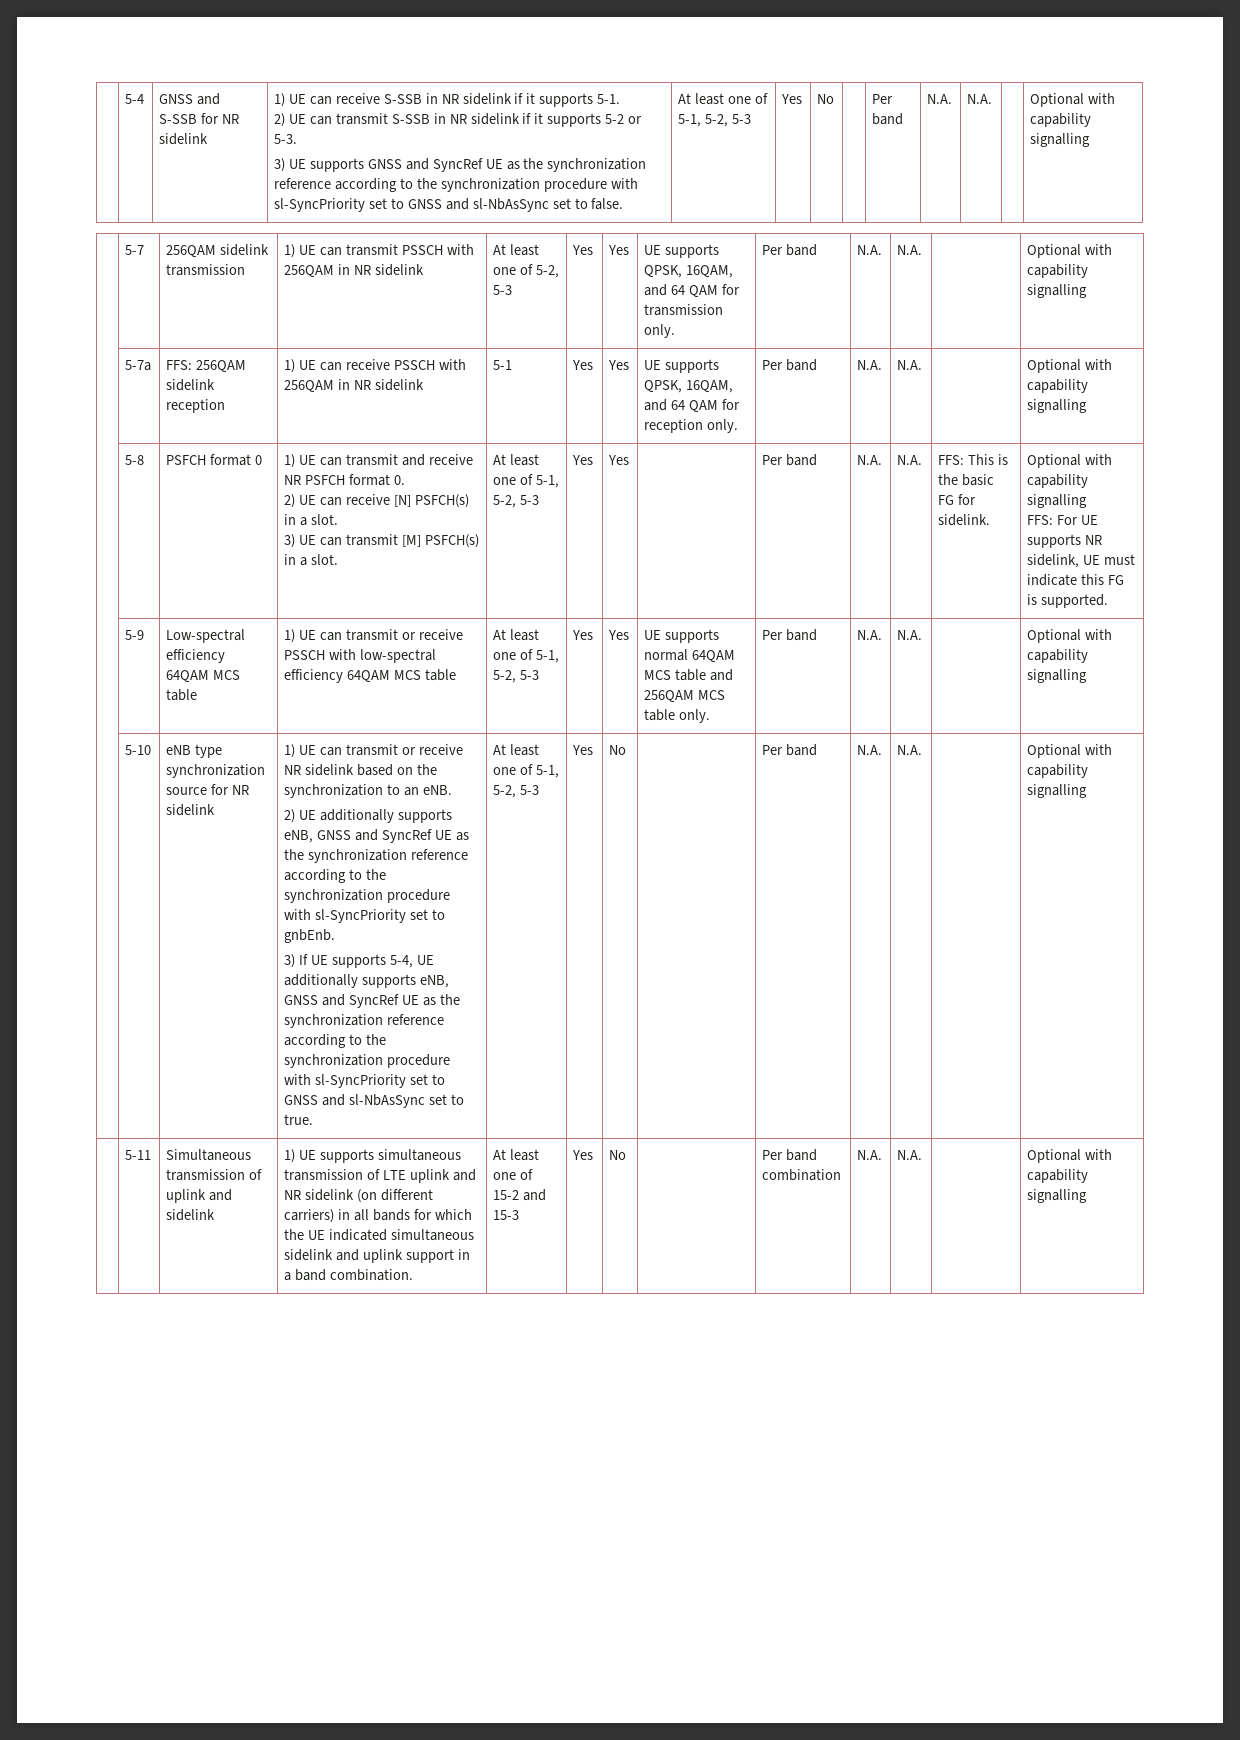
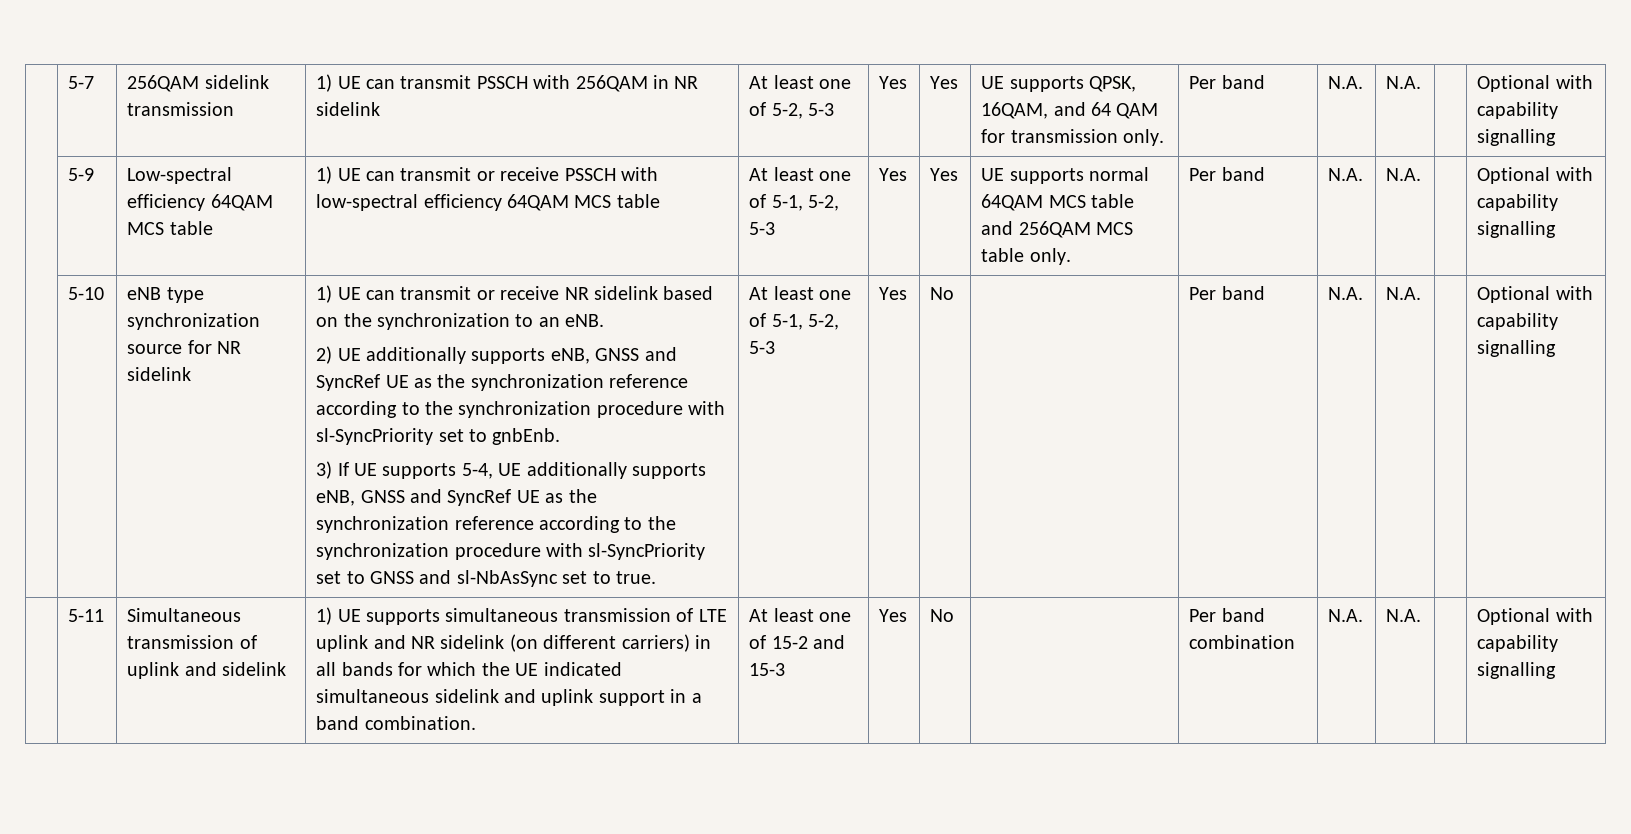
[125,94,145,104] [159,93,221,105] [159,113,239,124] [159,133,209,145] [274,93,621,107] [274,113,643,127] [274,134,298,144] [274,158,647,172] [274,178,638,192] [274,198,624,212] [678,93,768,105] [678,114,751,127] [781,94,803,104] [817,94,835,104] [872,94,894,104] [872,113,904,125] [927,94,953,104] [967,94,993,104] [1030,93,1116,107] [1030,113,1092,127] [1030,133,1091,147] | 5-4 | GNSS and S-SSB for NR sidelink | 1) UE can receive S-SSB in NR sidelink if it supports 5-1. // 2) UE can transmit S-SSB in NR sidelink if it supports 5-2 or 5-3. // 3) UE supports GNSS and SyncRef UE as the synchronization reference according to the synchronization procedure with sl-SyncPriority set to GNSS and sl-NbAsSync set to false. | At least one of 5-1, 5-2, 5-3 | Yes | No | | Per band | N.A. | N.A. | | Optional with capability signalling // -> (68, 82) none
[125,360,152,371] [166,360,247,373] [166,379,216,391] [166,399,226,413] [284,359,466,373] [284,379,424,393] [493,360,513,370] [572,360,594,370] [608,360,630,370] [644,359,720,373] [644,380,734,393] [644,399,740,413] [644,419,739,433] [762,359,818,371] [857,360,883,370] [897,360,923,370] [1027,359,1113,373] [1027,379,1089,393] [1027,399,1088,413] [125,455,145,465] [166,454,262,466] [284,454,473,468] [284,474,405,486] [284,494,469,508] [284,514,338,526] [284,534,479,548] [284,554,338,566] [493,454,540,466] [493,474,559,488] [493,495,540,508] [572,455,594,465] [608,455,630,465] [762,454,818,466] [857,455,883,465] [897,455,923,465] [938,454,1008,465] [938,474,995,486] [938,494,977,505] [938,514,991,526] [1027,454,1113,468] [1027,474,1089,488] [1027,494,1088,508] [1027,515,1098,525] [1027,534,1103,548] [1027,554,1135,568] [1027,574,1124,586] [1027,594,1109,608] // | 5-7a | FFS: 256QAM sidelink reception | 1) UE can receive PSSCH with 256QAM in NR sidelink | 5-1 | Yes | Yes | UE supports QPSK, 16QAM, and 64 QAM for reception only. | Per band | N.A. | N.A. | | Optional with capability signalling // | 5-8 | PSFCH format 0 | 1) UE can transmit and receive NR PSFCH format 0. // 2) UE can receive [N] PSFCH(s) in a slot. // 3) UE can transmit [M] PSFCH(s) in a slot. | At least one of 5-1, 5-2, 5-3 | Yes | Yes | | Per band | N.A. | N.A. | FFS: This is the basic FG for sidelink. | Optional with capability signalling // FFS: For UE supports NR sidelink, UE must indicate this FG is supported. -> (1557, 137) none

